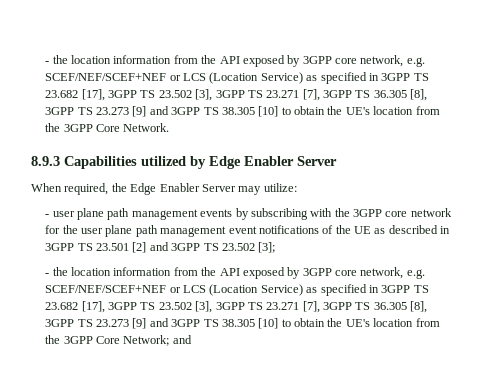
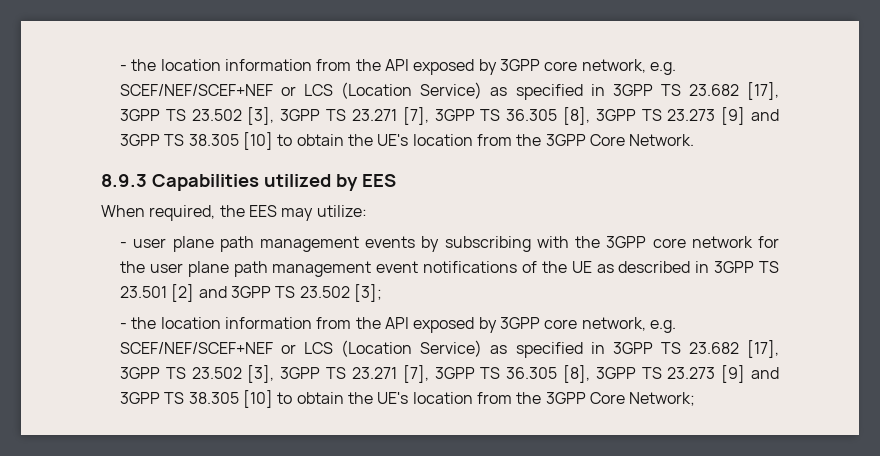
[209,156,337,169] Edge Enabler Server -> [361,174,396,187] EES
[130,183,236,195] Edge Enabler Server -> [248,205,277,217] EES
[172,335,192,344] and -> (696, 399) none

